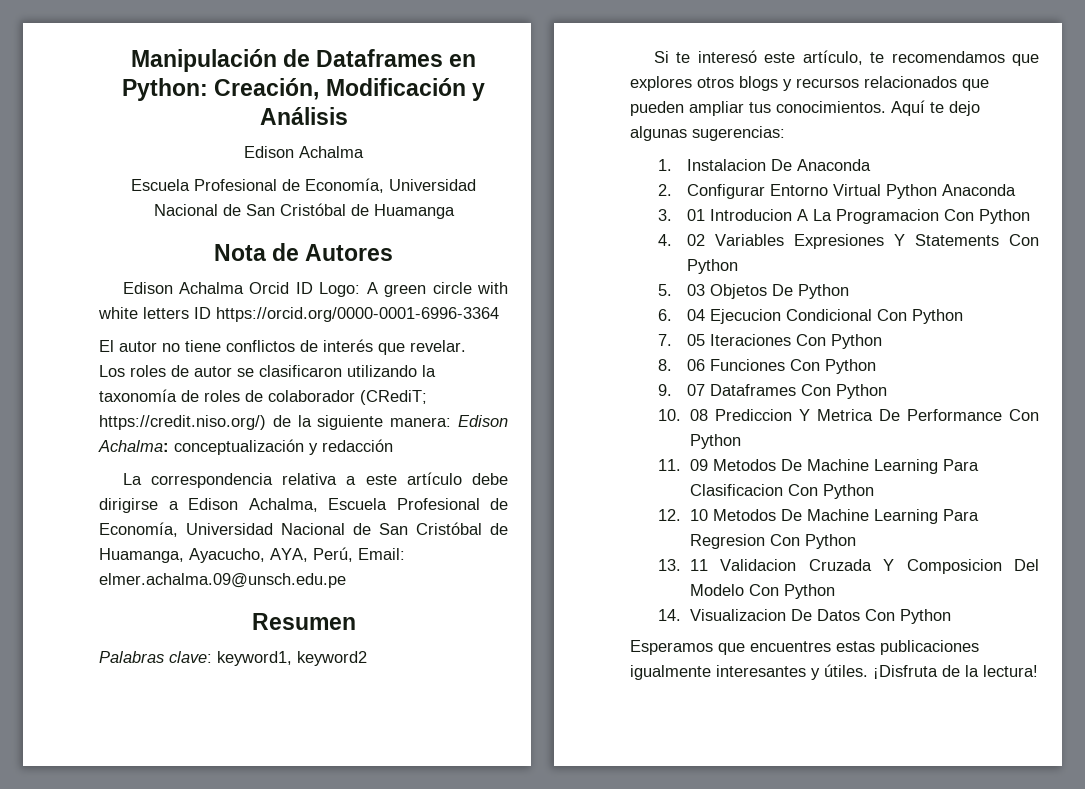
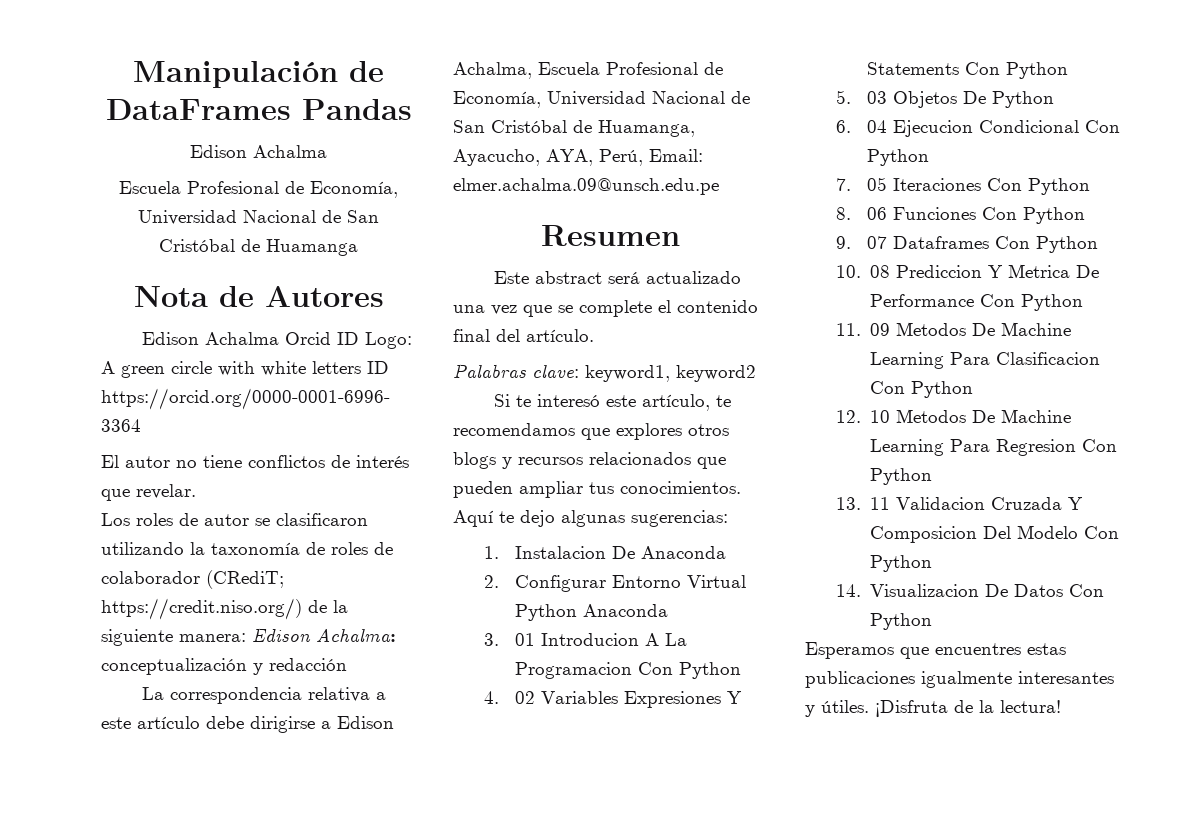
[316,49,477,67] [122,78,485,101] [259,107,348,125] Dataframes en Python: Creación, Modificación y Análisis -> [105,99,412,120] DataFrames Pandas
(356, 621) none -> [494,271,742,284] [453,300,758,317] [453,329,594,342] // Este abstract será actualizado una vez que se complete el contenido final del artículo.

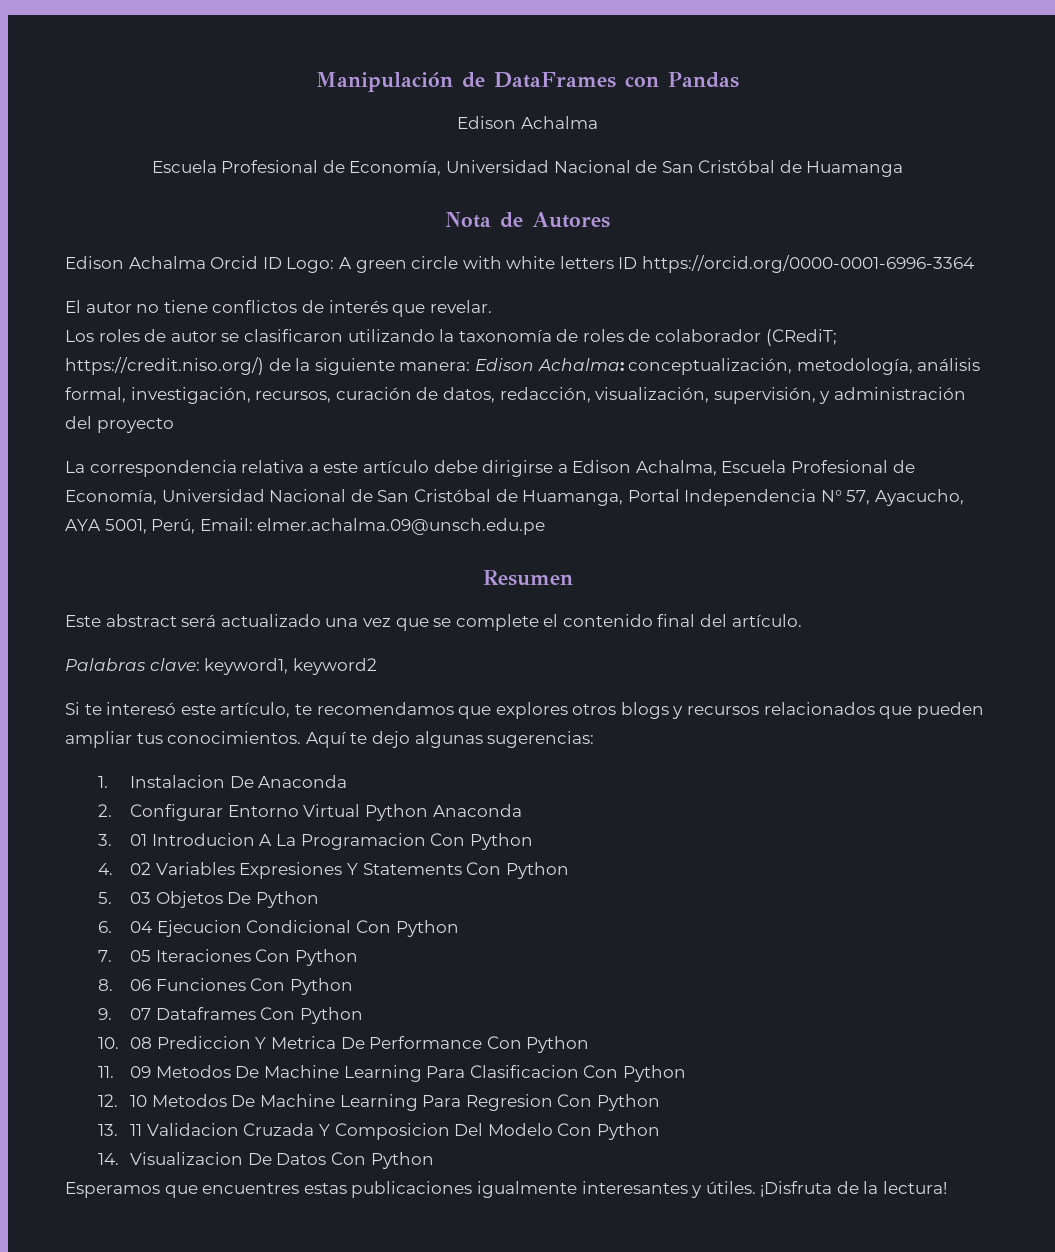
(291, 109) none -> [625,76,660,87] con
[101,658,347,675] conceptualización y redacción -> [628,358,981,375] [65,387,966,404] [65,416,174,433] conceptualización, metodología, análisis formal, investigación, recursos, curación de datos, redacción, visualización, supervisión, y administración del proyecto
[453,149,593,166] Ayacucho, AYA, -> [627,489,965,506] [65,519,147,534] Portal Independencia N° 57, Ayacucho, AYA 5001,

